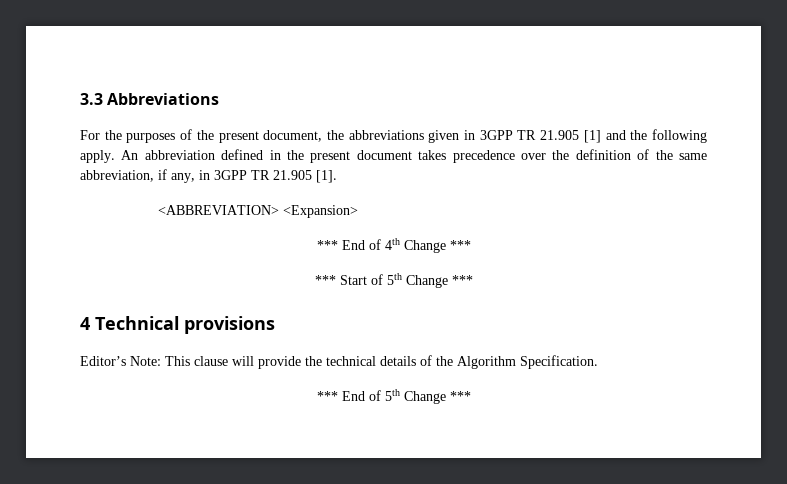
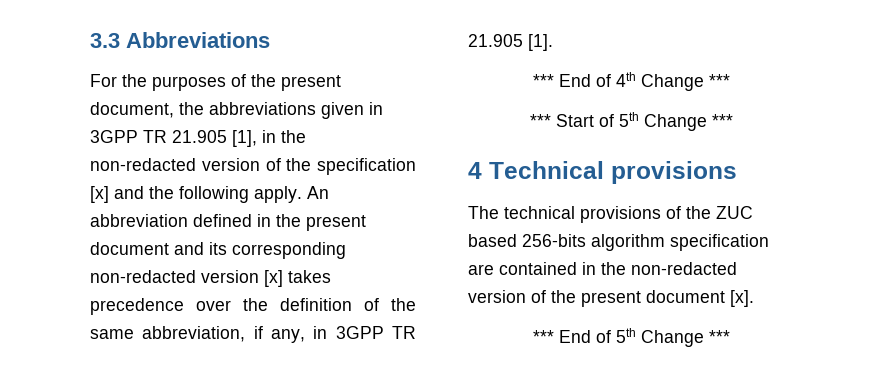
[583,130,601,143] [1] -> [232,130,306,147] [90,158,416,175] [90,186,109,203] [1], in the non-redacted version of the specification [x]
(412, 155) none -> [174,242,346,259] [90,270,283,287] and its corresponding non-redacted version [x]
[157,205,358,218] // <ABBREVIATION> <Expansion> -> (553, 42) none
[80,355,598,369] Editor’s Note: This clause will provide the technical details of the Algorithm Specification. -> [468,206,753,223] [468,234,769,251] [468,262,737,275] [468,290,754,307] The technical provisions of the ZUC based 256-bits algorithm specification are contained in the non-redacted version of the present document [x].

